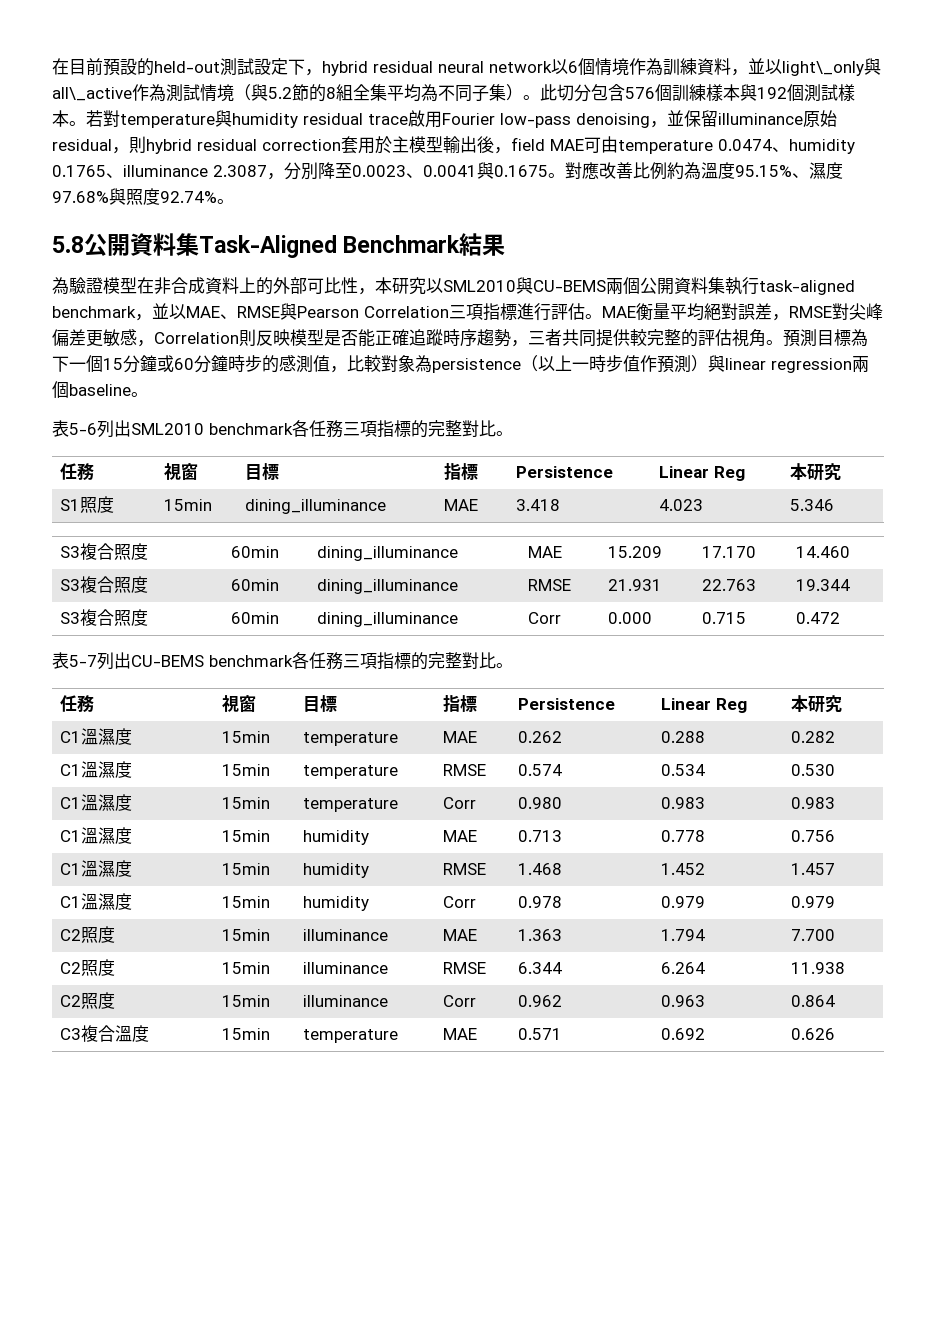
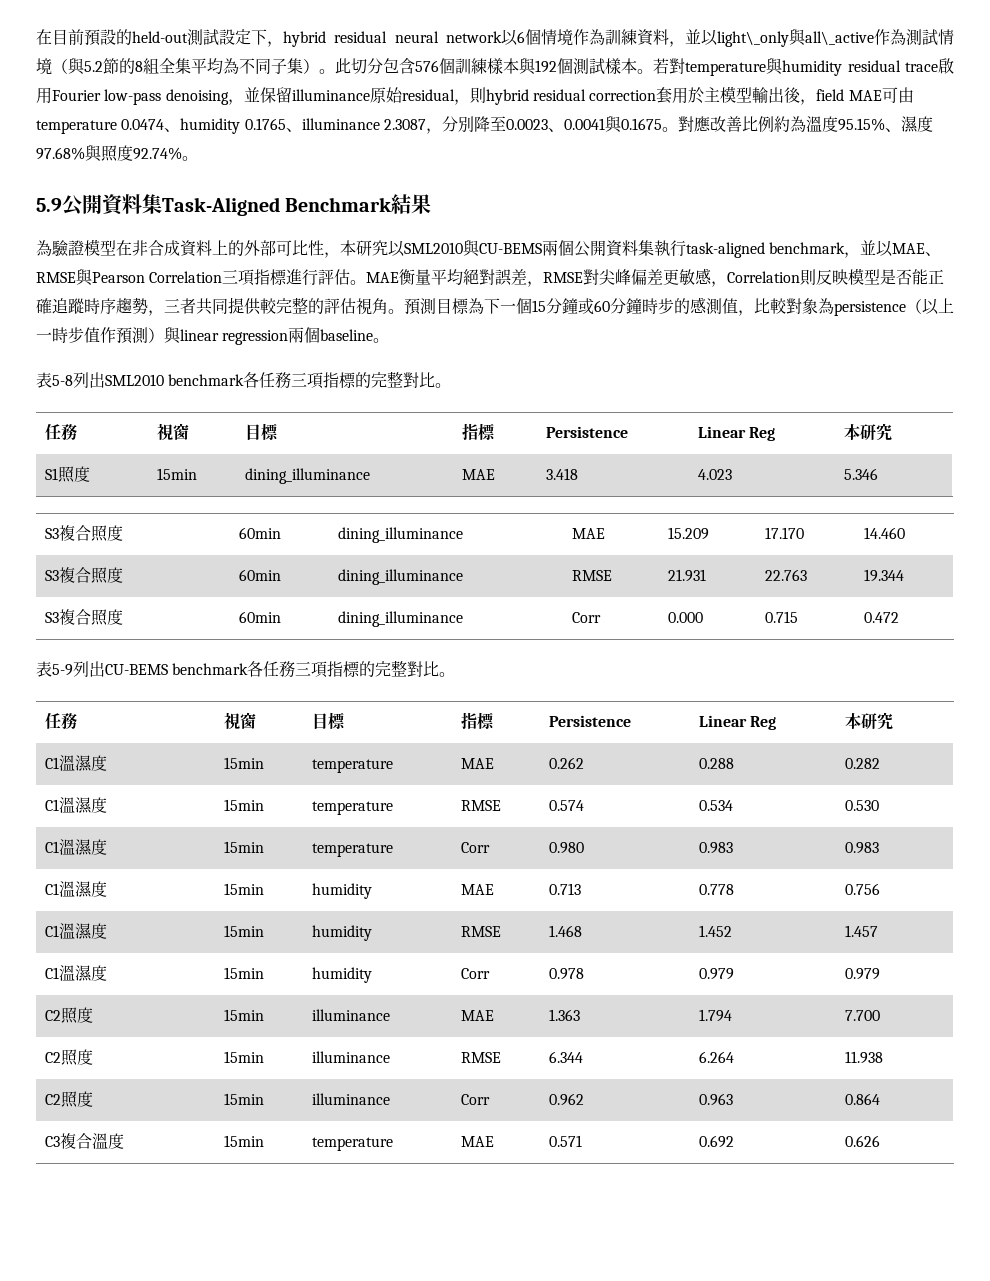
[52,236,84,253] 5.8 -> [36,198,62,212] 5.9
[69,423,97,435] 5-6 -> [52,375,73,386] 5-8
[69,655,97,667] 5-7 -> [52,664,73,676] 5-9

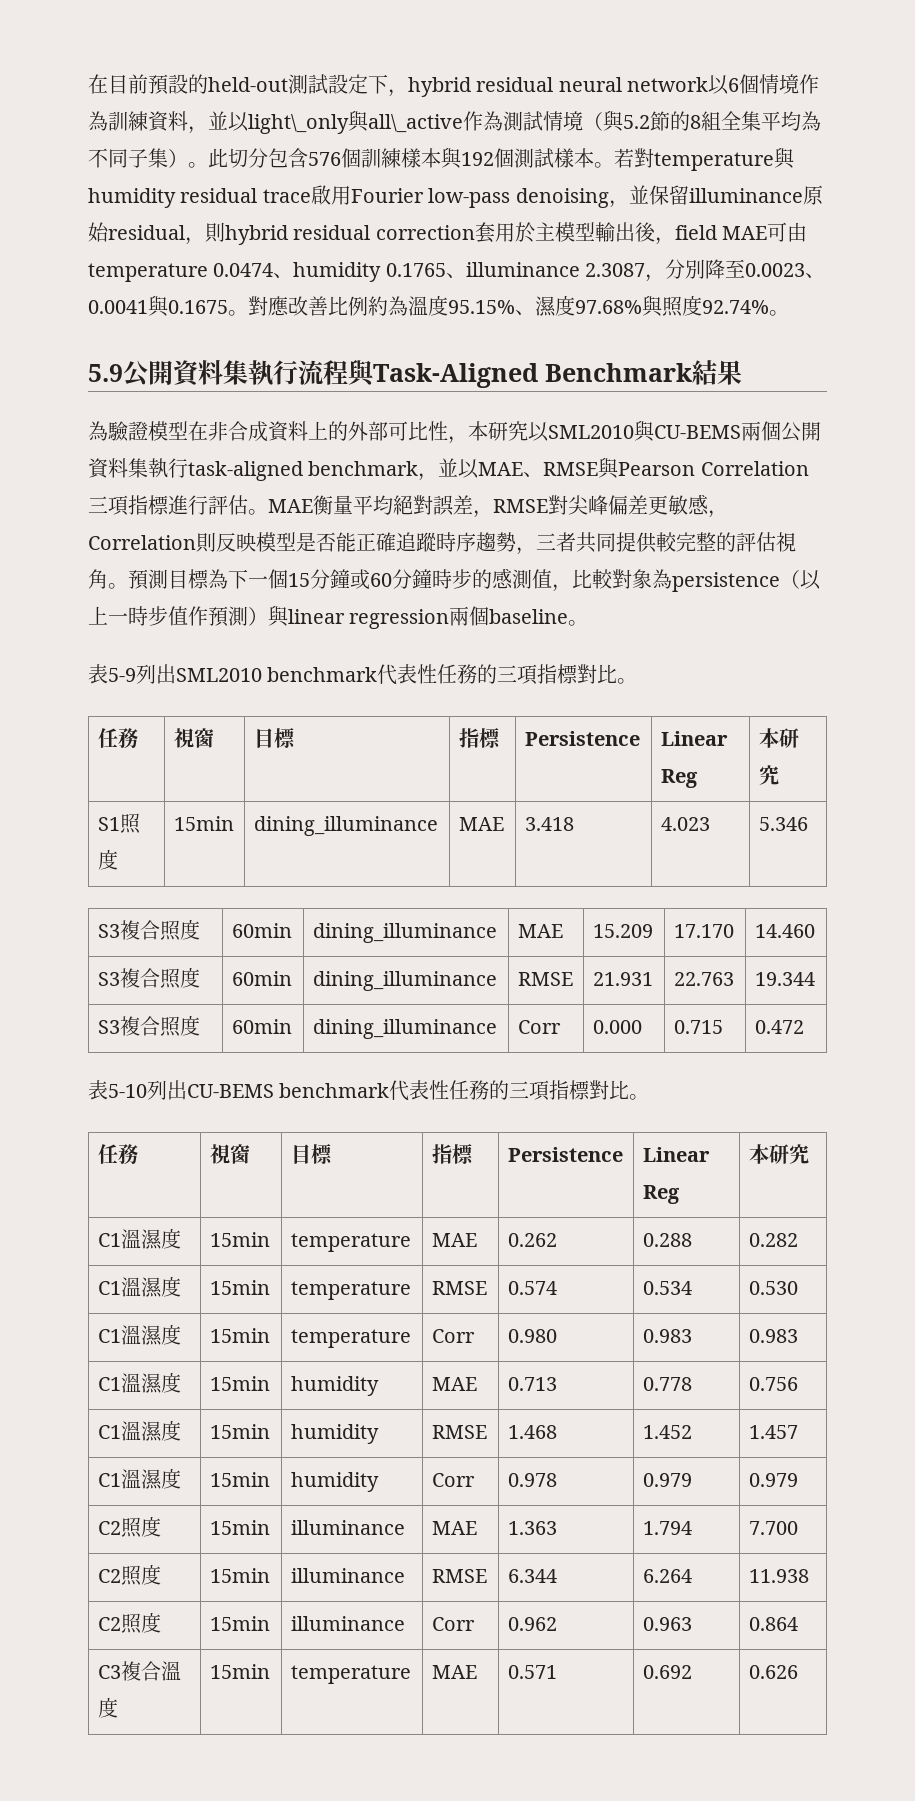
(162, 204) none -> [248,359,376,387] 執行流程與
[52,375,73,386] 5-8 -> [108,668,136,682] 5-9
[243,371,404,389] 各任務三項指標的完整 -> [377,664,579,685] 代表性任務的三項指標
[52,664,73,676] 5-9 -> [108,1084,147,1098] 5-10
[247,660,408,678] 各任務三項指標的完整 -> [389,1080,591,1101] 代表性任務的三項指標

